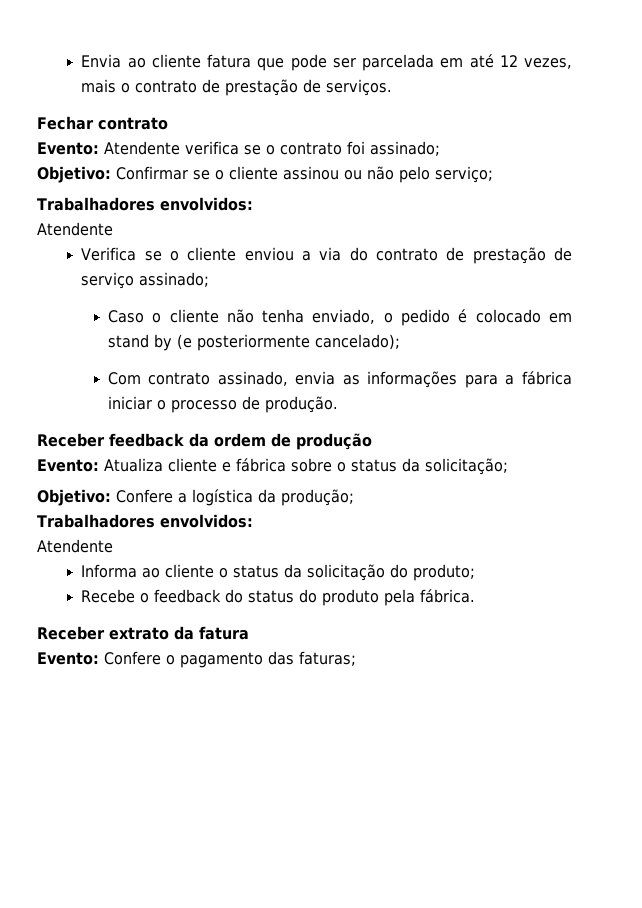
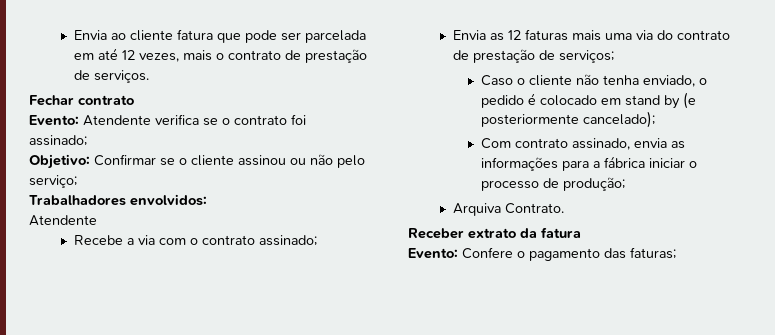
[81,247,311,261] Verifica se o cliente enviou a -> [73,235,317,246] [452,29,632,41] Recebe a via com o contrato assinado; // Envia as 12 faturas mais uma
[81,272,210,289] serviço assinado; -> [558,50,614,63] serviços;
[264,396,338,413] [37,433,372,450] [37,458,508,475] [37,489,354,506] [37,514,253,528] [37,539,113,553] [81,564,476,581] [81,589,476,606] produção. // Receber feedback da ordem de produção // Evento: Atualiza cliente e fábrica sobre o status da solicitação; // Objetivo: Confere a logística da produção; // Trabalhadores envolvidos: // Atendente // Informa ao cliente o status da solicitação do produto; // Recebe o feedback do status do produto pela fábrica. -> [563,177,626,191] [452,203,564,216] produção; // Arquiva Contrato.

